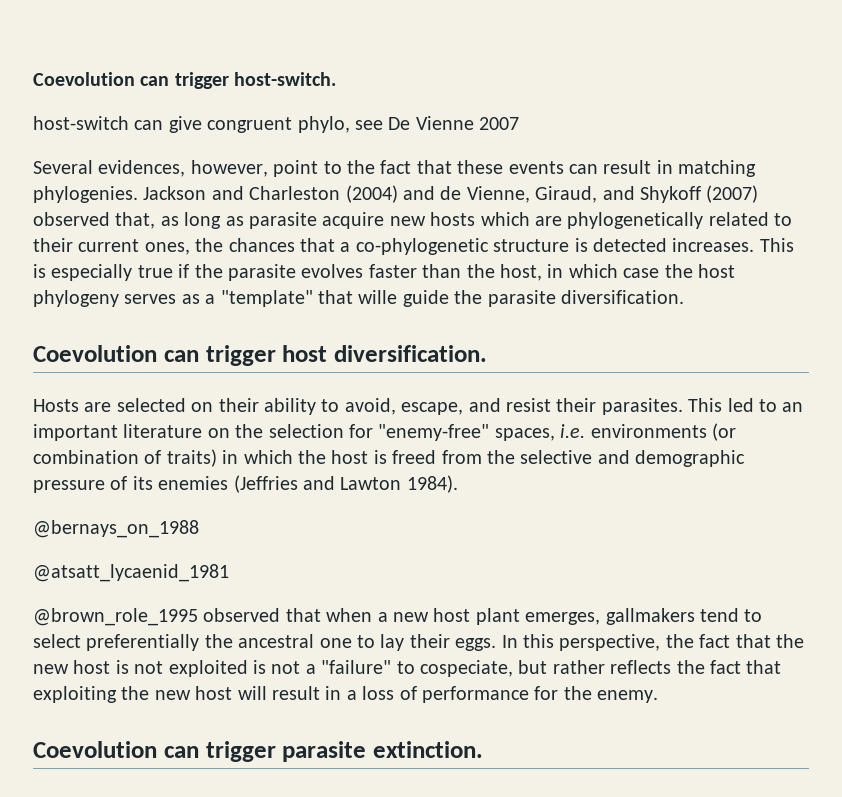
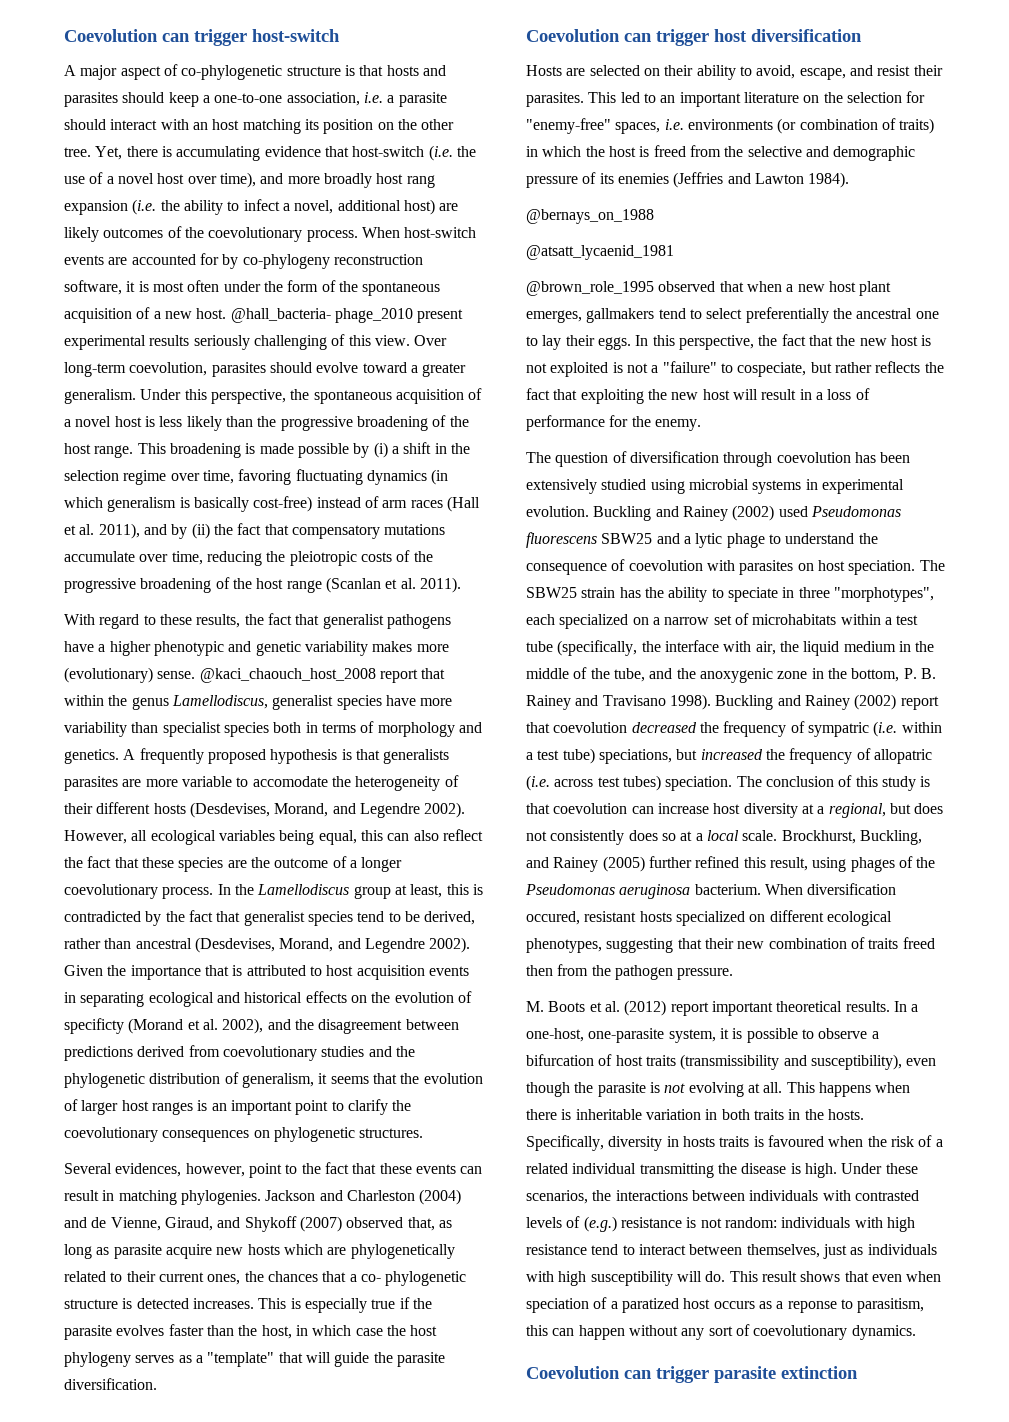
[33,72,337,89] [33,116,520,133] Coevolution can trigger host-switch. // host-switch can give congruent phylo, see De Vienne 2007 -> [64,29,340,46] [64,64,446,80] [64,92,447,107] [64,119,455,134] [64,145,476,161] [64,172,435,188] [64,199,459,215] [64,226,477,242] [64,253,423,269] [64,280,441,296] [64,307,464,323] [64,334,448,350] [64,362,467,377] [64,388,483,404] [64,415,469,431] [64,442,470,458] [64,469,449,485] [64,496,480,512] [64,523,446,539] [64,550,433,566] [64,577,461,593] [64,613,451,629] [64,641,449,656] [64,667,446,683] [64,695,453,710] [64,721,482,737] [64,748,450,764] [64,775,459,791] [64,802,466,818] [64,829,483,845] [64,856,403,872] [64,884,483,899] [64,910,476,926] [64,937,471,953] [64,965,469,980] [64,991,472,1007] [64,1018,459,1034] [64,1045,415,1061] [64,1072,483,1088] [64,1099,412,1115] [64,1127,424,1142] Coevolution can trigger host-switch // A major aspect of co-phylogenetic structure is that hosts and parasites should keep a one-to-one association, i.e. a parasite should interact with an host matching its position on the other tree. Yet, there is accumulating evidence that host-switch (i.e. the use of a novel host over time), and more broadly host rang expansion (i.e. the ability to infect a novel, additional host) are likely outcomes of the coevolutionary process. When host-switch events are accounted for by co-phylogeny reconstruction software, it is most often under the form of the spontaneous acquisition of a new host. @hall_bacteria- phage_2010 present experimental results seriously challenging of this view. Over long-term coevolution, parasites should evolve toward a greater generalism. Under this perspective, the spontaneous acquisition of a novel host is less likely than the progressive broadening of the host range. This broadening is made possible by (i) a shift in the selection regime over time, favoring fluctuating dynamics (in which generalism is basically cost-free) instead of arm races (Hall et al. 2011), and by (ii) the fact that compensatory mutations accumulate over time, reducing the pleiotropic costs of the progressive broadening of the host range (Scanlan et al. 2011). // With regard to these results, the fact that generalist pathogens have a higher phenotypic and genetic variability makes more (evolutionary) sense. @kaci_chaouch_host_2008 report that within the genus Lamellodiscus, generalist species have more variability than specialist species both in terms of morphology and genetics. A frequently proposed hypothesis is that generalists parasites are more variable to accomodate the heterogeneity of their different hosts (Desdevises, Morand, and Legendre 2002). However, all ecological variables being equal, this can also reflect the fact that these species are the outcome of a longer coevolutionary process. In the Lamellodiscus group at least, this is contradicted by the fact that generalist species tend to be derived, rather than ancestral (Desdevises, Morand, and Legendre 2002). Given the importance that is attributed to host acquisition events in separating ecological and historical effects on the evolution of specificty (Morand et al. 2002), and the disagreement between predictions derived from coevolutionary studies and the phylogenetic distribution of generalism, it seems that the evolution of larger host ranges is an important point to clarify the coevolutionary consequences on phylogenetic structures.
[355,238,489,255] co-phylogenetic -> [360,1271,467,1286] co- phylogenetic
[358,290,398,304] wille -> [305,1352,331,1363] will
[334,345,487,362] diversification. -> [751,29,862,42] diversification
(659, 696) none -> [526,451,911,467] [526,479,904,494] [526,505,901,521] [526,532,878,548] [526,559,945,575] [526,587,934,602] [526,613,919,629] [526,640,935,656] [526,667,936,683] [526,694,939,710] [526,721,942,737] [526,748,932,764] [526,775,931,791] [526,803,944,818] [526,830,922,845] [526,856,936,872] [525,883,897,899] [526,910,892,926] [526,937,935,953] [526,964,734,980] [526,1000,919,1016] [526,1028,879,1043] [526,1054,937,1070] [526,1082,911,1097] [526,1109,864,1120] [526,1135,943,1151] [526,1163,918,1178] [526,1190,919,1204] [526,1216,915,1232] [526,1244,937,1259] [526,1271,942,1286] [526,1297,925,1313] [526,1324,916,1340] // The question of diversification through coevolution has been extensively studied using microbial systems in experimental evolution. Buckling and Rainey (2002) used Pseudomonas fluorescens SBW25 and a lytic phage to understand the consequence of coevolution with parasites on host speciation. The SBW25 strain has the ability to speciate in three "morphotypes", each specialized on a narrow set of microhabitats within a test tube (specifically, the interface with air, the liquid medium in the middle of the tube, and the anoxygenic zone in the bottom, P. B. Rainey and Travisano 1998). Buckling and Rainey (2002) report that coevolution decreased the frequency of sympatric (i.e. within a test tube) speciations, but increased the frequency of allopatric (i.e. across test tubes) speciation. The conclusion of this study is that coevolution can increase host diversity at a regional, but does not consistently does so at a local scale. Brockhurst, Buckling, and Rainey (2005) further refined this result, using phages of the Pseudomonas aeruginosa bacterium. When diversification occured, resistant hosts specialized on different ecological phenotypes, suggesting that their new combination of traits freed then from the pathogen pressure. // M. Boots et al. (2012) report important theoretical results. In a one-host, one-parasite system, it is possible to observe a bifurcation of host traits (transmissibility and susceptibility), even though the parasite is not evolving at all. This happens when there is inheritable variation in both traits in the hosts. Specifically, diversity in hosts traits is favoured when the risk of a related individual transmitting the disease is high. Under these scenarios, the interactions between individuals with contrasted levels of (e.g.) resistance is not random: individuals with high resistance tend to interact between themselves, just as individuals with high susceptibility will do. This result shows that even when speciation of a paratized host occurs as a reponse to parasitism, this can happen without any sort of coevolutionary dynamics.
[373,741,483,758] extinction. -> [781,1366,858,1379] extinction

